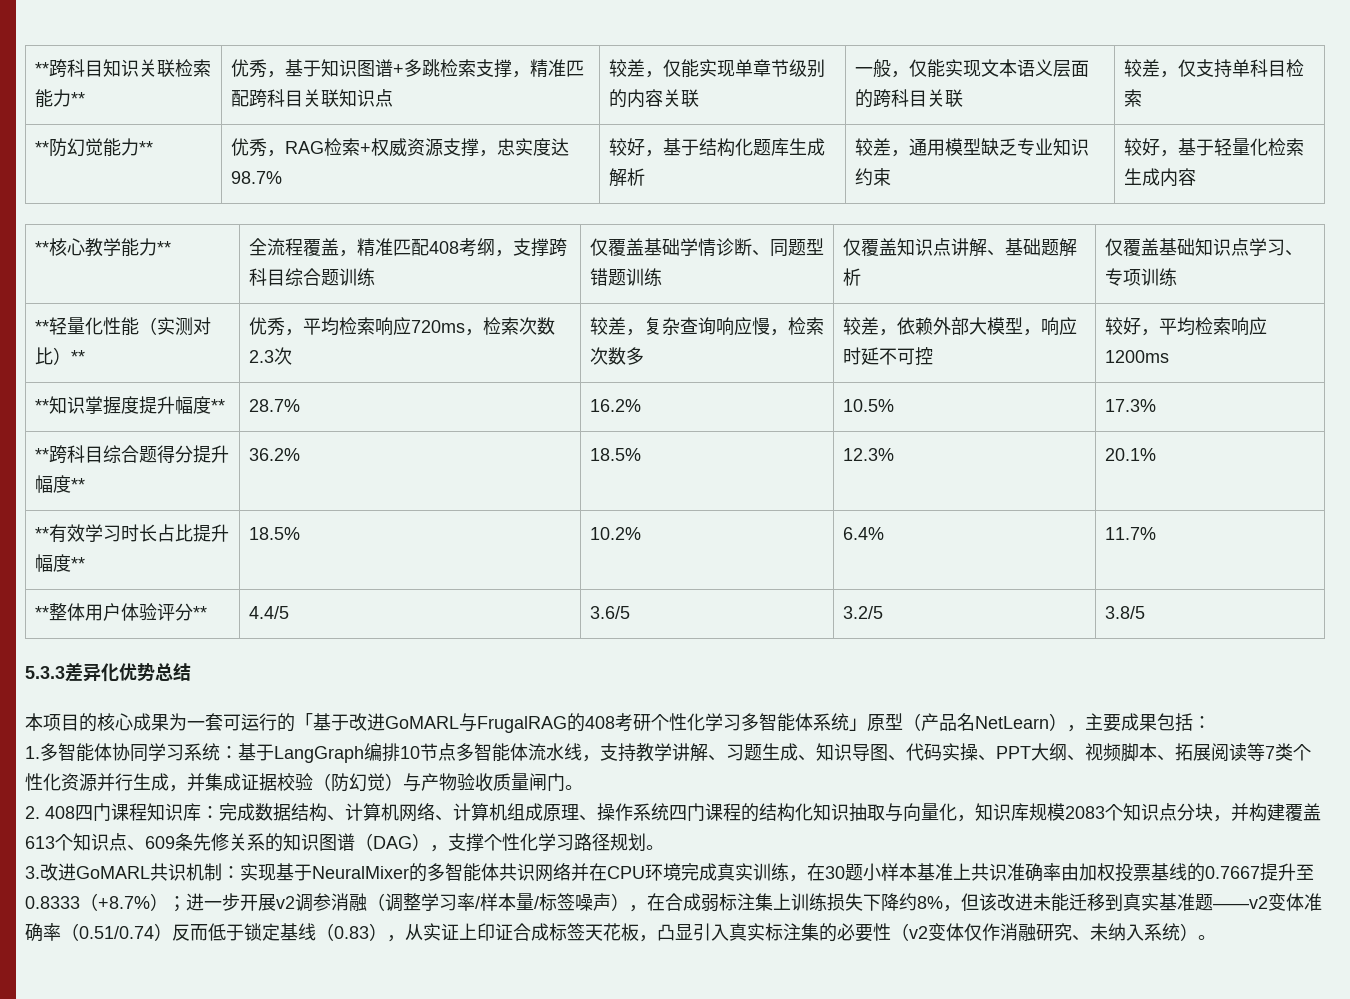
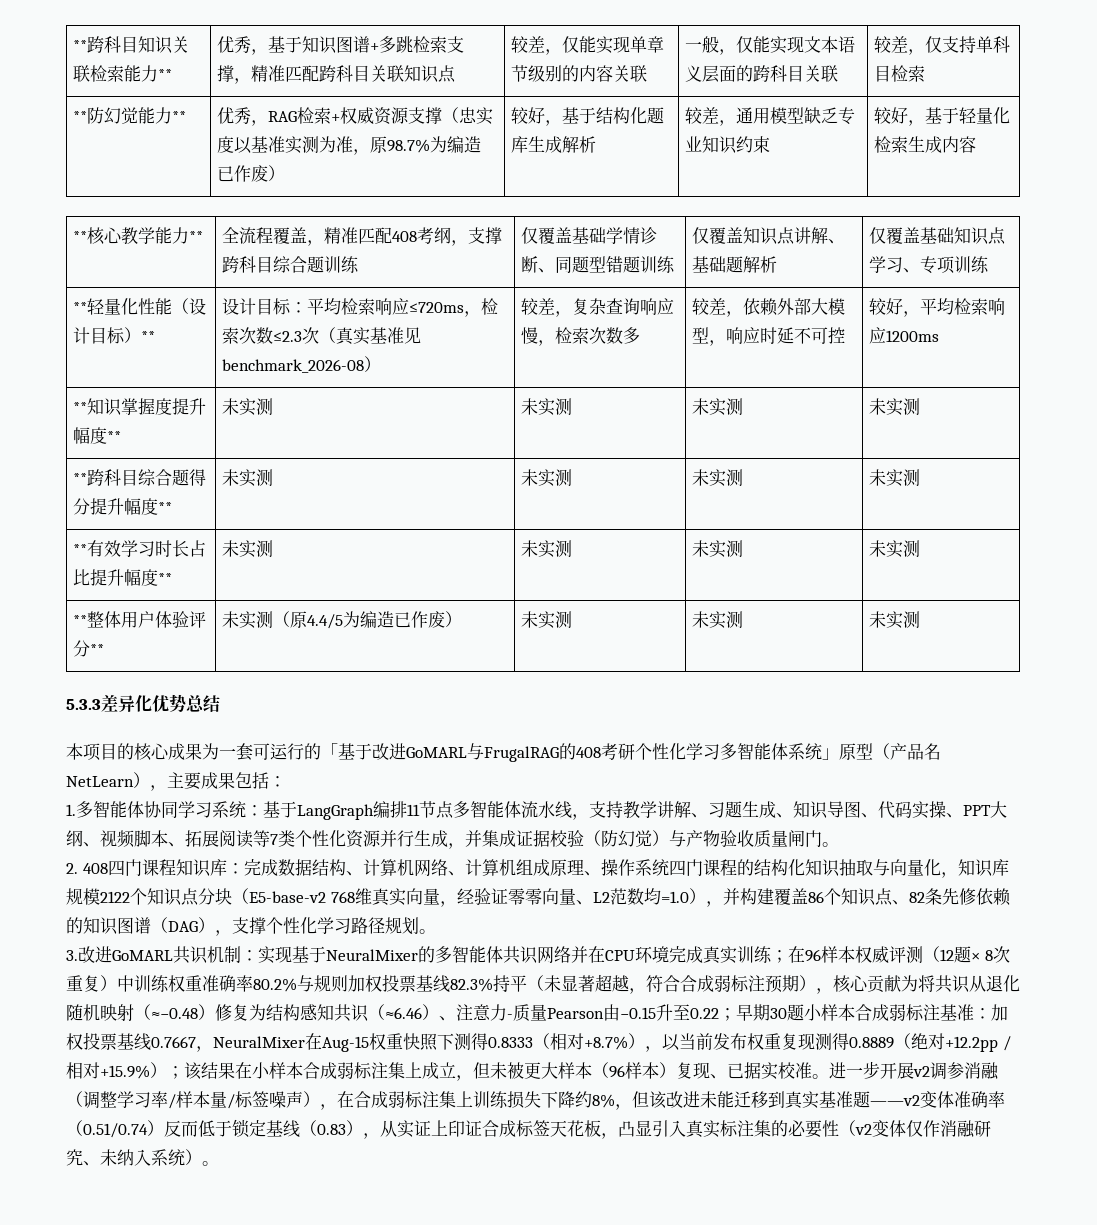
[478,138,569,157] [230,171,282,184] ，忠实度达98.7% -> [442,107,494,125] [217,136,482,155] [217,165,286,182] （忠实度以基准实测为准，原98.7%为编造已作废）
[156,317,211,336] [34,347,53,365] 实测对比 -> [189,298,207,315] [73,327,126,344] 设计目标
[248,317,555,336] [248,347,292,365] 优秀，平均检索响应720ms，检索次数2.3次 -> [222,298,499,317] [222,327,422,345] [222,356,382,373] 设计目标：平均检索响应≤720ms，检索次数≤2.3次（真实基准见benchmark_2026-08）
[248,399,300,412] [589,399,641,412] [842,399,894,412] [1104,399,1156,412] 28.7% | 16.2% | 10.5% | 17.3% -> [222,398,274,416] [521,398,573,416] [692,398,744,416] [869,398,921,416] 未实测 | 未实测 | 未实测 | 未实测
[248,448,300,461] [589,448,641,461] [842,448,894,461] [1104,448,1156,461] 36.2% | 18.5% | 12.3% | 20.1% -> [222,469,274,487] [521,469,573,487] [692,469,744,487] [869,469,921,487] 未实测 | 未实测 | 未实测 | 未实测
[248,527,300,540] [589,527,641,540] [842,527,884,540] [1104,527,1156,540] 18.5% | 10.2% | 6.4% | 11.7% -> [222,540,274,558] [521,540,573,558] [692,540,744,558] [869,540,921,558] 未实测 | 未实测 | 未实测 | 未实测
(207, 612) none -> [222,611,308,629] 未实测（原
[589,606,630,619] [842,606,883,619] [1104,606,1145,619] | 3.6/5 | 3.2/5 | 3.8/5 -> [343,611,463,628] [521,611,573,629] [692,611,744,629] [869,611,921,629] 为编造已作废） | 未实测 | 未实测 | 未实测
[400,746,420,759] 10 -> [407,804,420,816] 11
[1065,806,1105,819] 2083 -> [100,891,130,903] 2122
(1213, 812) none -> [232,888,706,907] （E5-base-v2 768维真实向量，经验证零零向量、L2范数均=1.0）
[25,836,55,849] 613 -> [807,891,824,903] 86
[145,833,265,851] 609条先修关系 -> [908,888,1011,906] 82条先修依赖
[789,863,1314,882] [25,893,186,912] ，在30题小样本基准上共识准确率由加权投票基线的0.7667提升至0.8333（+8.7%）； -> [771,946,1010,964] [66,974,1020,994] [66,1004,1008,1022] [66,1032,1011,1052] [66,1062,829,1081] ；在96样本权威评测（12题× 8次重复）中训练权重准确率80.2%与规则加权投票基线82.3%持平（未显著超越，符合合成弱标注预期），核心贡献为将共识从退化随机映射（≈−0.48）修复为结构感知共识（≈6.46）、注意力-质量Pearson由−0.15升至0.22；早期30题小样本合成弱标注基准：加权投票基线0.7667，NeuralMixer在Aug-15权重快照下测得0.8333（相对+8.7%），以当前发布权重复现测得0.8889（绝对+12.2pp /相对+15.9%）；该结果在小样本合成弱标注集上成立，但未被更大样本（96样本）复现、已据实校准。

